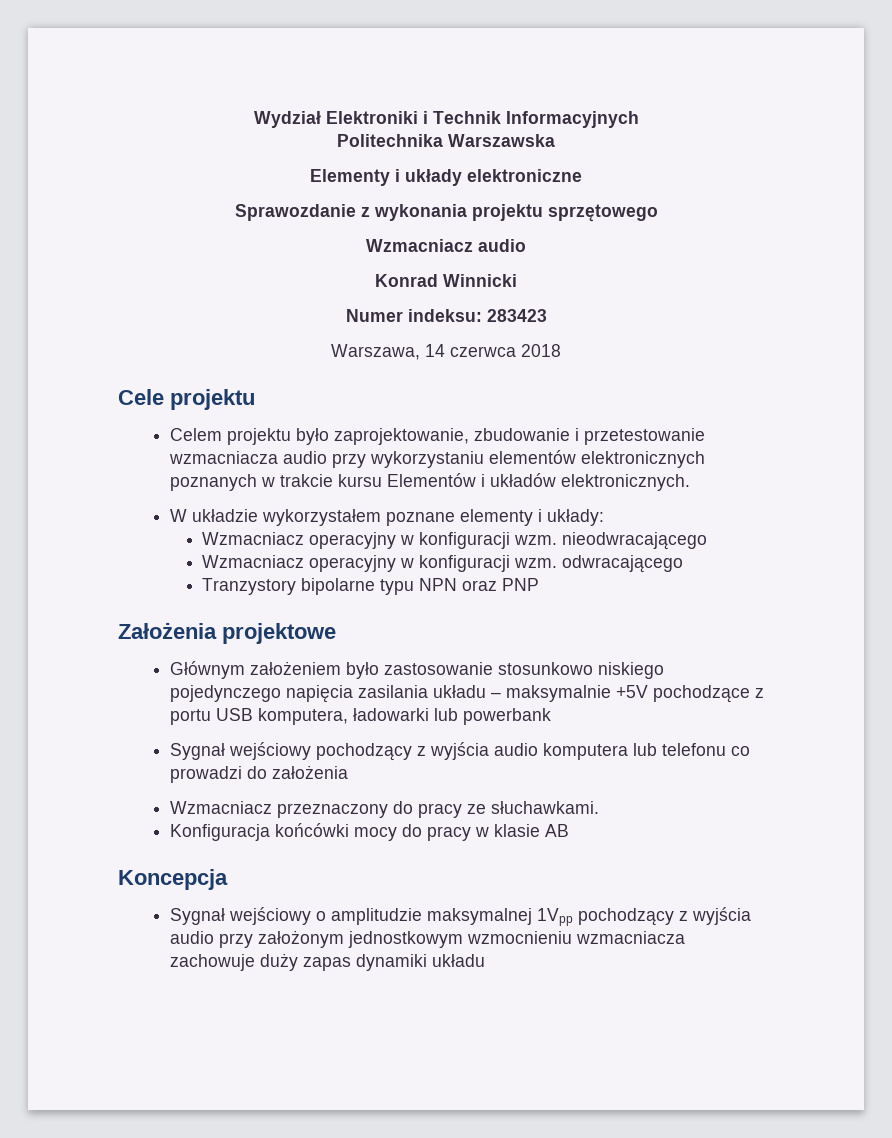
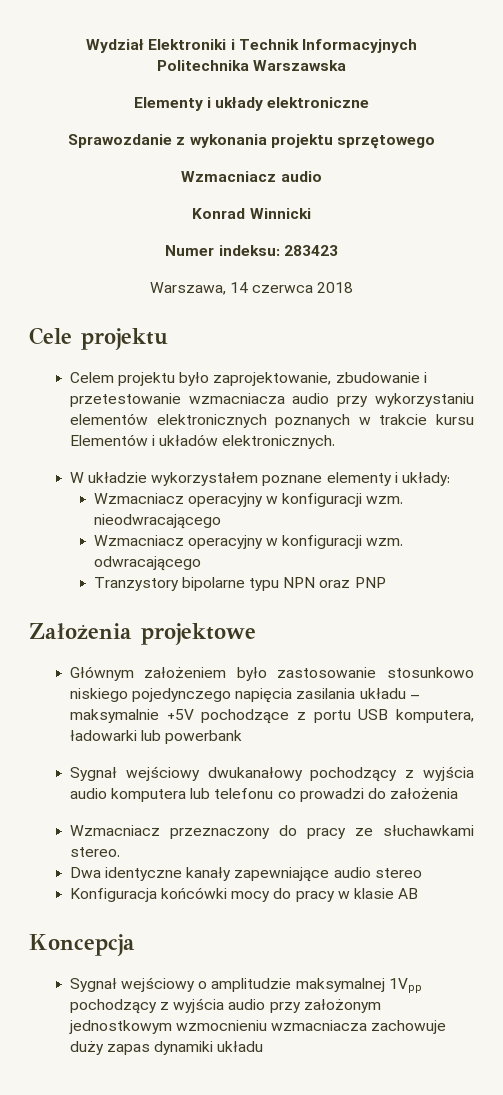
(311, 751) none -> [207,767,303,781] dwukanałowy
[490,801,599,814] słuchawkami. -> [383,825,475,836] [69,847,120,857] [69,867,422,882] słuchawkami stereo. // Dwa identyczne kanały zapewniające audio stereo

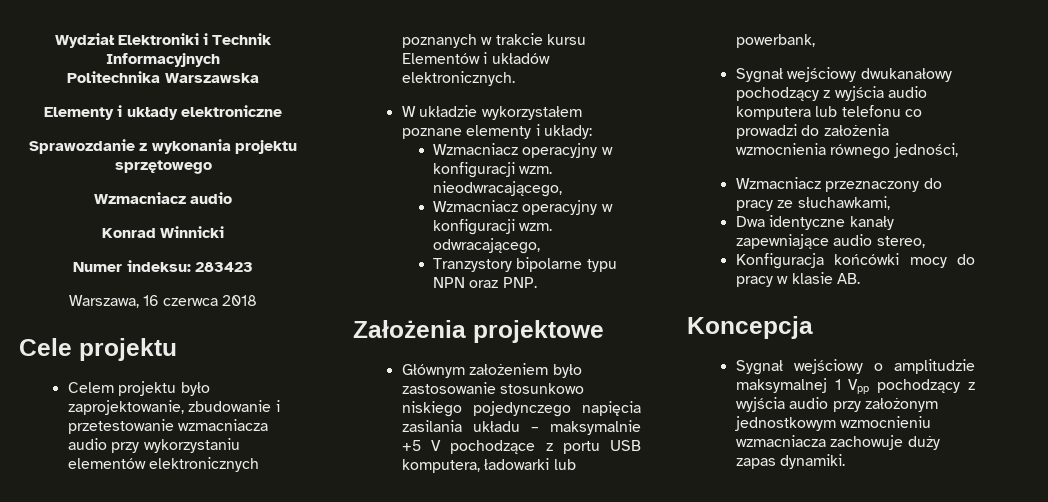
[229,282,248,293] 14 -> [142,295,159,306] 16
[93,514,221,529] [93,535,404,549] [93,556,201,571] nieodwracającego // Wzmacniacz operacyjny w konfiguracji wzm. odwracającego -> [433,181,563,197] [433,200,613,215] [433,219,553,235] [433,238,541,254] nieodwracającego, // Wzmacniacz operacyjny w konfiguracji wzm. odwracającego,
[354,577,386,588] PNP -> [502,277,537,288] PNP.
[166,709,194,720] +5V -> [401,440,442,451] +5 V
[165,730,243,744] powerbank -> [735,34,815,48] powerbank,
(459, 793) none -> [735,143,958,159] wzmocnienia równego jedności,
[383,825,475,836] [69,847,120,857] słuchawkami stereo. -> [797,196,890,210] słuchawkami,
[374,868,422,878] stereo -> [876,236,925,248] stereo,
[398,888,419,899] AB -> [836,273,860,284] AB.
[388,978,422,993] 1Vpp -> [834,379,870,394] 1 Vpp
[154,1041,264,1055] dynamiki układu -> [780,454,846,469] dynamiki.

